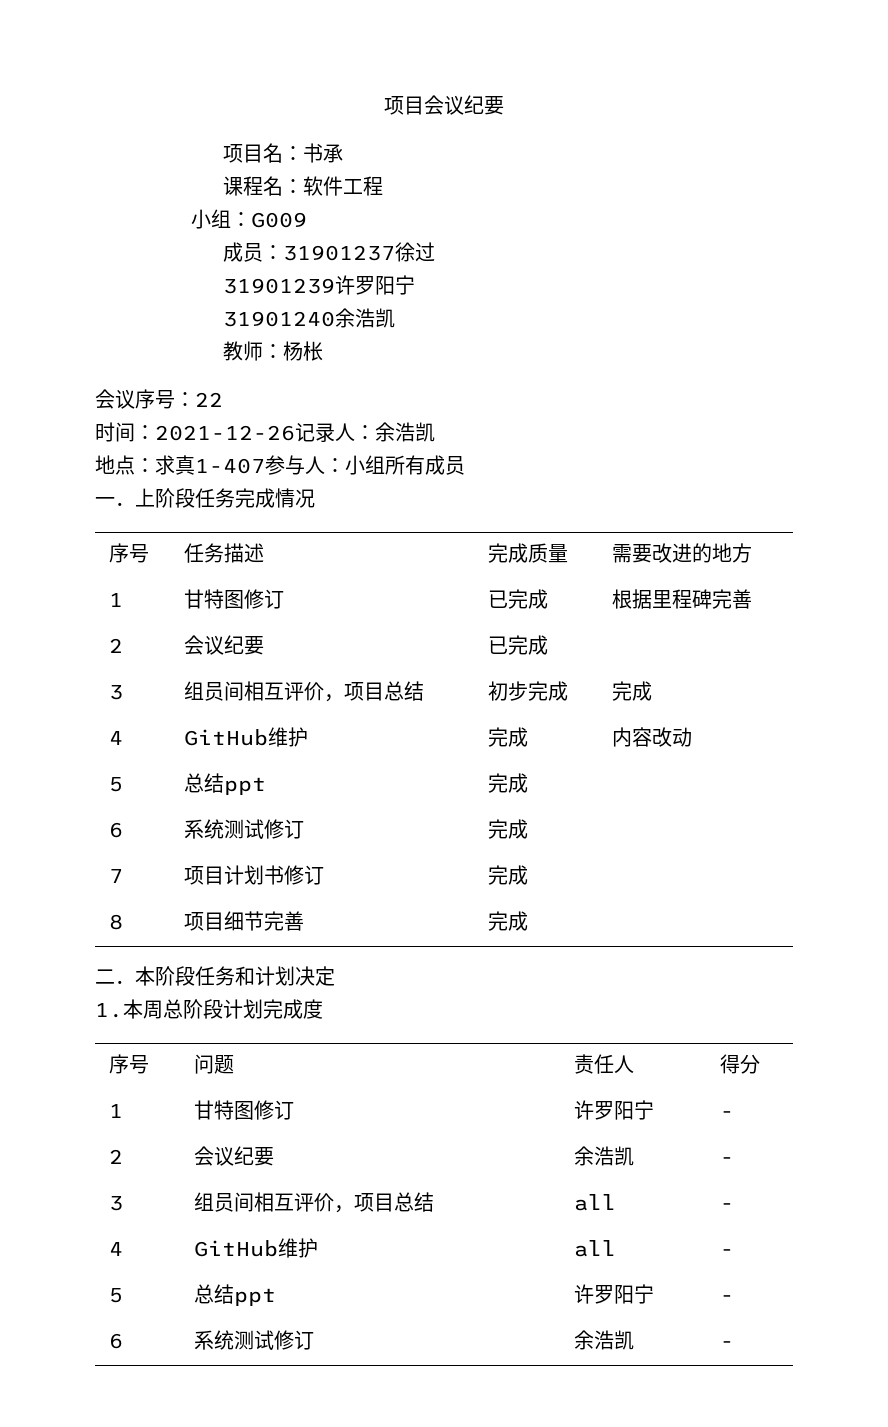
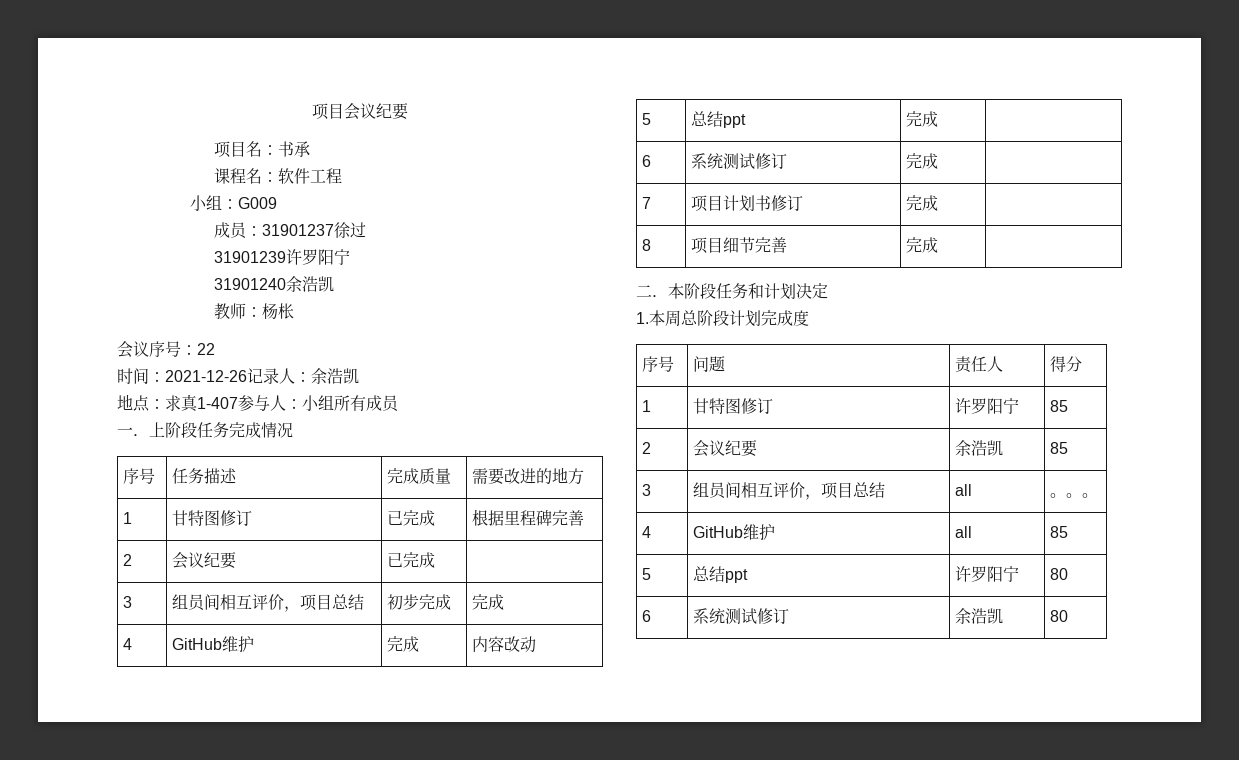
[720,1111,735,1118] - -> [1050,400,1069,412] 85
[720,1157,735,1164] - -> [1050,442,1069,454] 85
[720,1203,735,1210] - -> [1050,493,1099,498] 。。。
[720,1249,735,1256] - -> [1050,526,1069,538] 85
[720,1295,735,1302] - -> [1050,568,1069,580] 80
[720,1341,735,1348] - -> [1050,610,1069,622] 80

